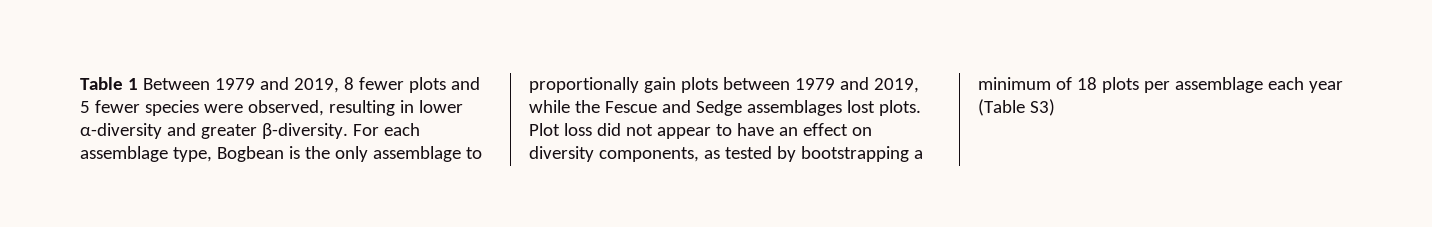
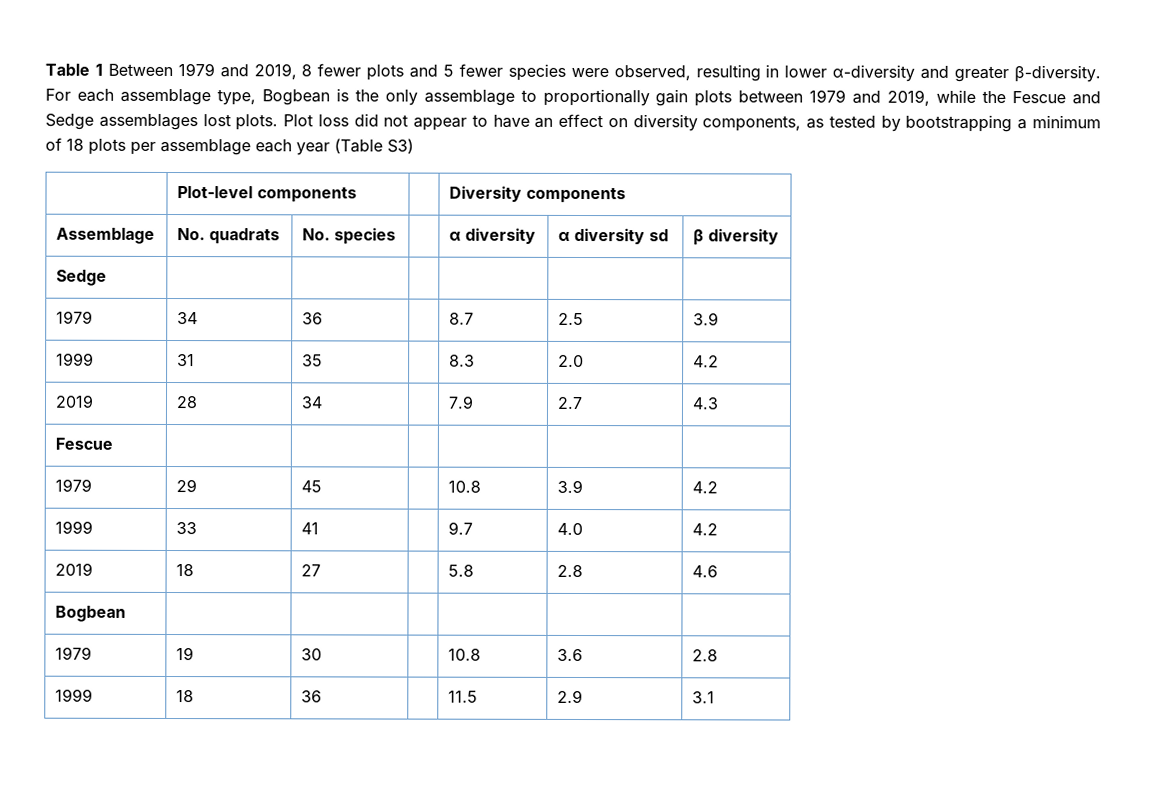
(1055, 107) none -> [177,186,358,203] [449,185,627,204] [56,227,156,244] [177,228,281,245] [302,227,397,245] [449,227,537,244] [558,227,670,245] [693,228,780,246] [56,269,108,286] [56,310,94,324] [177,312,199,325] [302,312,324,325] [449,312,475,325] [558,312,585,326] [693,312,720,326] [56,352,95,366] [177,354,196,367] [302,354,324,367] [449,354,476,367] [558,354,585,368] [693,355,720,368] [55,394,95,408] [176,396,199,409] [301,396,324,409] [448,395,475,409] [557,396,584,410] [692,397,720,410] [55,437,114,450] [55,478,93,492] [176,479,198,493] [301,480,323,493] [448,480,482,493] [557,479,584,494] [692,481,719,494] [55,520,94,534] [176,522,198,535] [301,522,320,535] [448,521,474,535] [557,522,584,536] [692,523,719,536] [55,562,94,576] [176,564,195,577] [301,564,322,577] [448,564,475,577] [557,564,584,578] [692,565,719,578] [55,605,127,622] [55,646,93,660] [176,647,195,661] [301,648,323,661] [448,648,482,661] [557,648,584,662] [692,649,719,662] [55,688,94,702] [176,690,195,703] [301,690,323,703] [448,690,479,703] [557,689,584,704] [692,691,716,704] // | Plot-level components | | Diversity components // Assemblage | No. quadrats | No. species | | α diversity | α diversity sd | β diversity // Sedge | | | | | | // 1979 | 34 | 36 | | 8.7 | 2.5 | 3.9 // 1999 | 31 | 35 | | 8.3 | 2.0 | 4.2 // 2019 | 28 | 34 | | 7.9 | 2.7 | 4.3 // Fescue | | | | | | // 1979 | 29 | 45 | | 10.8 | 3.9 | 4.2 // 1999 | 33 | 41 | | 9.7 | 4.0 | 4.2 // 2019 | 18 | 27 | | 5.8 | 2.8 | 4.6 // Bogbean | | | | | | // 1979 | 19 | 30 | | 10.8 | 3.6 | 2.8 // 1999 | 18 | 36 | | 11.5 | 2.9 | 3.1

